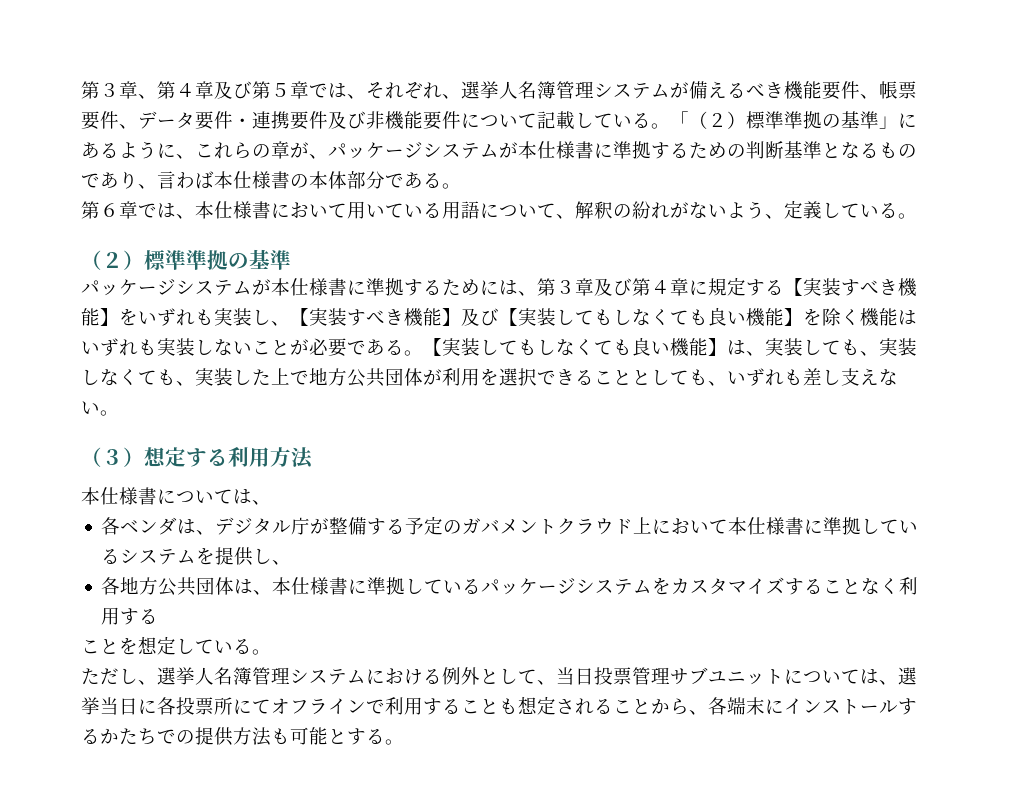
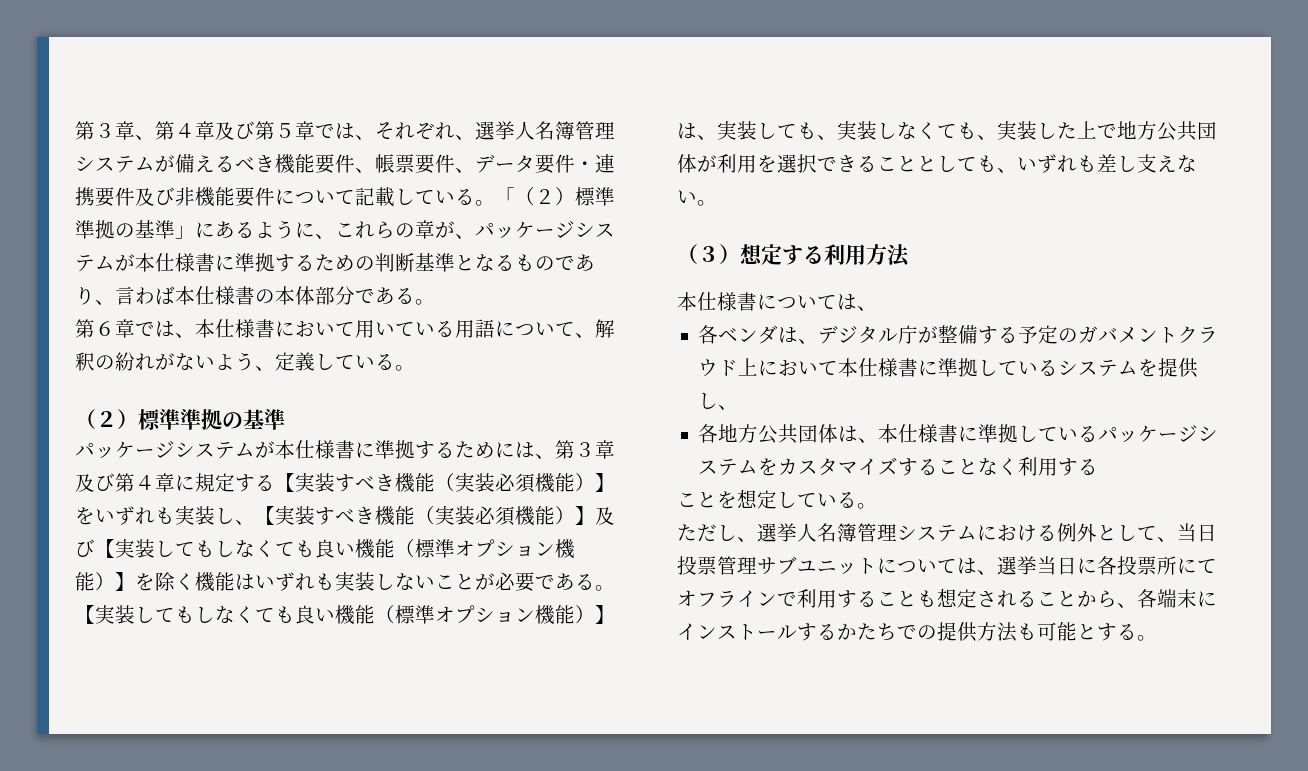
(100, 317) none -> [435,473,595,493] （実装必須機能）
(442, 317) none -> [415,506,575,526] （実装必須機能）
(784, 317) none -> [395,539,575,559] [75,572,115,591] （標準オプション機能）
(708, 347) none -> [375,605,595,625] （標準オプション機能）

